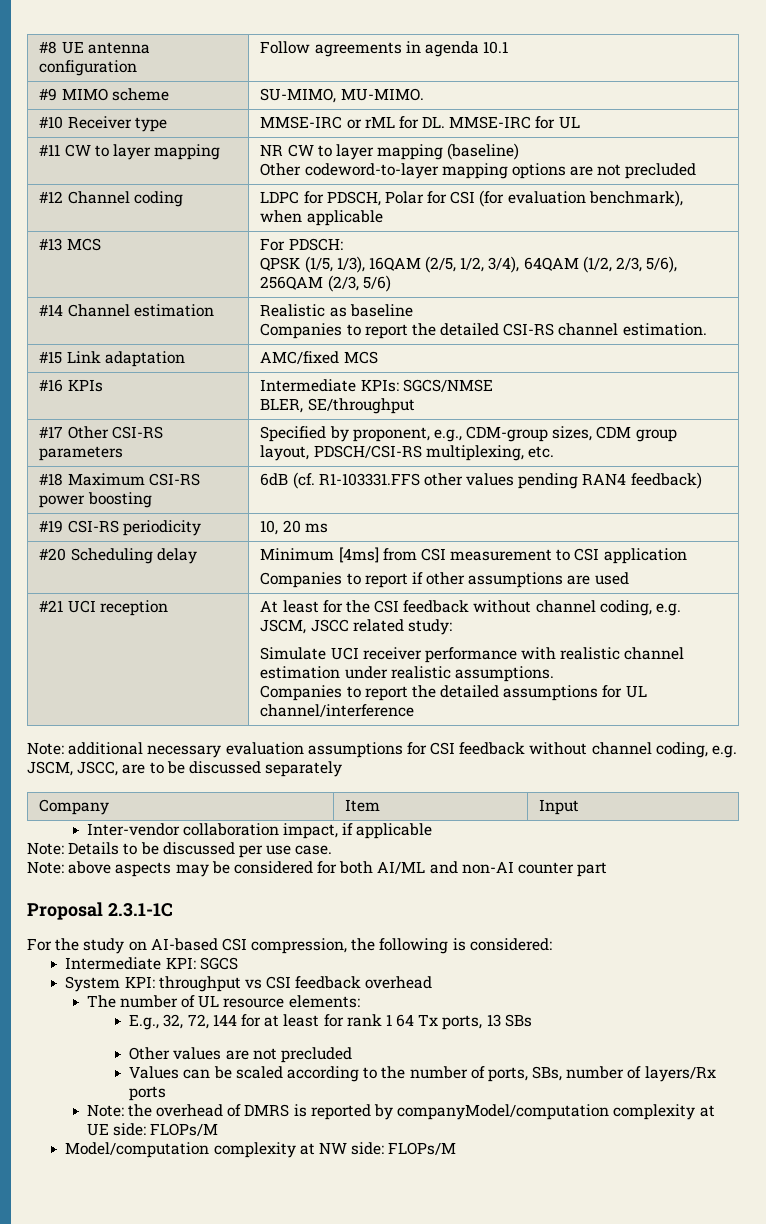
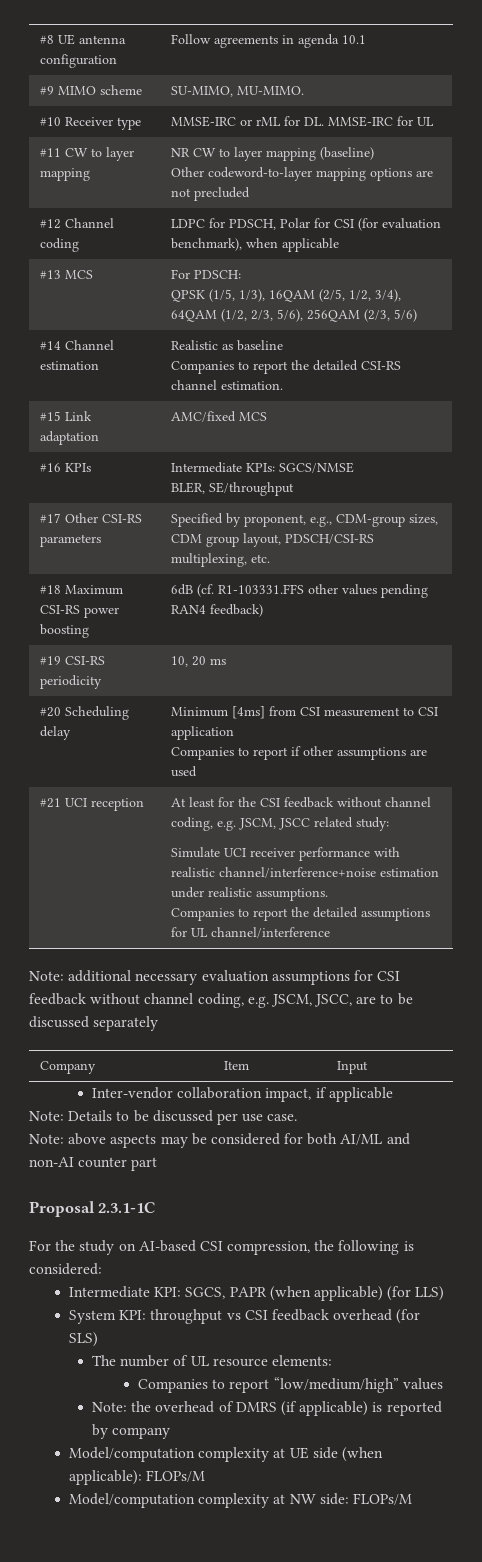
[624,647,685,660] channel -> [219,867,377,878] channel/interference+noise
[199,957,238,970] SGCS -> [185,1286,445,1301] SGCS, PAPR (when applicable) (for LLS)
(433, 982) none -> [396,1309,421,1324] [69,1332,99,1347] (for SLS)
[129,1014,532,1030] [129,1047,352,1063] [129,1066,716,1082] [129,1086,167,1101] E.g., 32, 72, 144 for at least for rank 1 64 Tx ports, 13 SBs // Other values are not precluded // Values can be scaled according to the number of ports, SBs, number of layers/Rx ports -> [138,1377,443,1393] Companies to report “low/medium/high” values
(290, 1110) none -> [280,1401,369,1416] (if applicable)
[397,1104,610,1120] companyModel/computation -> [112,1427,171,1439] [69,1447,196,1462] company // Model/computation
[112,1123,146,1136] side: -> [312,1447,383,1462] [69,1470,143,1485] side (when applicable):

